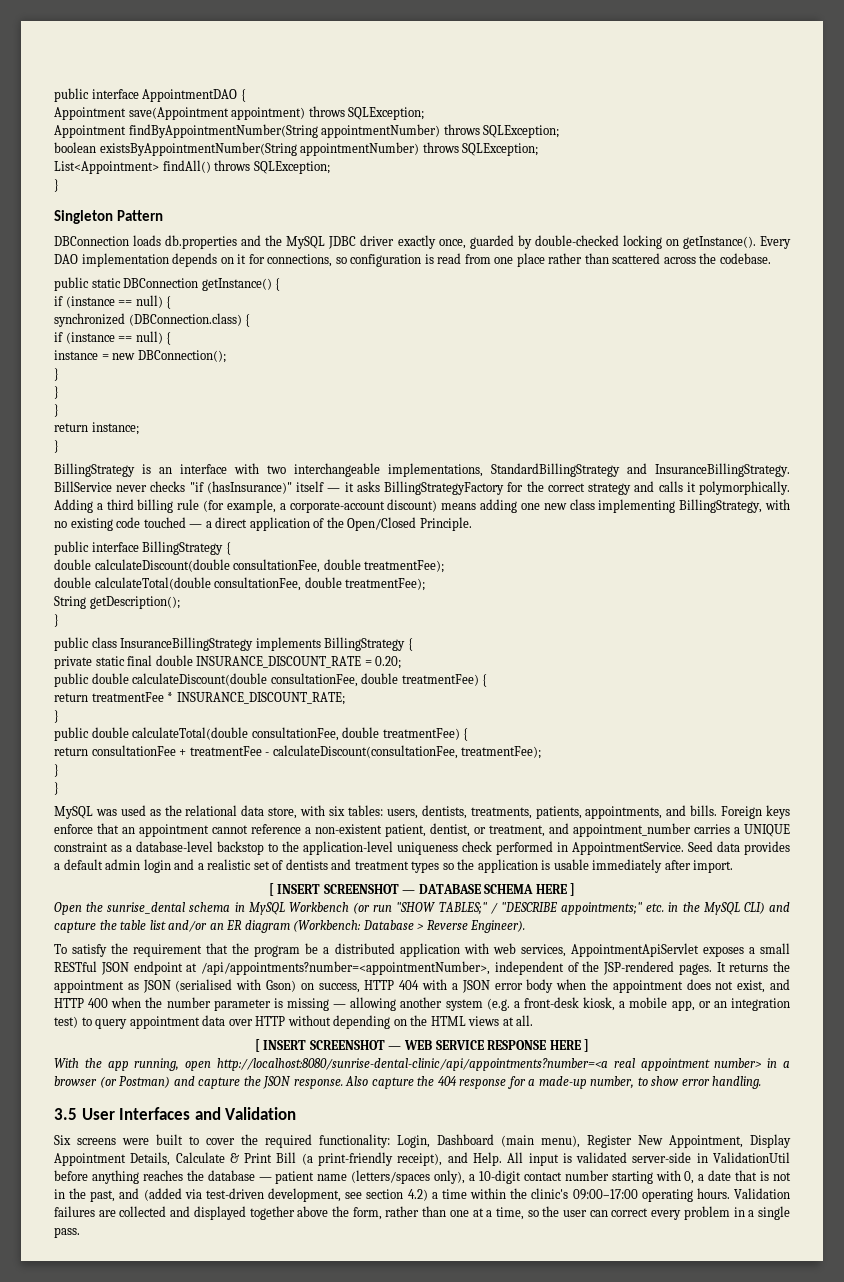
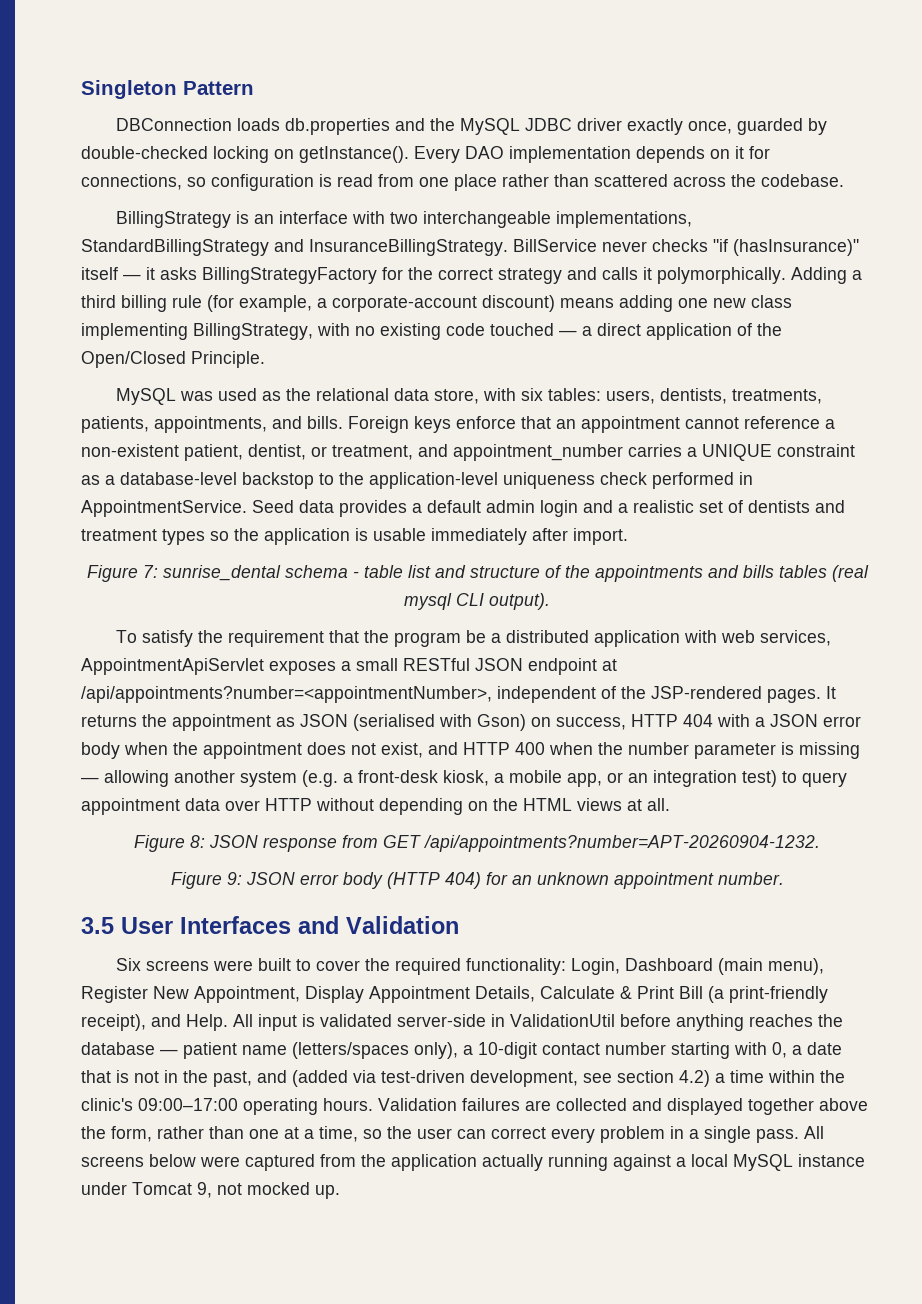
[54,88,246,102] [54,106,425,120] [54,124,560,138] [54,142,539,156] [54,160,330,174] [54,179,59,192] public interface AppointmentDAO { // Appointment save(Appointment appointment) throws SQLException; // Appointment findByAppointmentNumber(String appointmentNumber) throws SQLException; // boolean existsByAppointmentNumber(String appointmentNumber) throws SQLException; // List<Appointment> findAll() throws SQLException; // } // -> (81, 89) none
[54,277,281,291] [54,295,172,309] [54,313,251,327] [54,331,172,345] [54,350,226,363] [54,368,59,381] [54,386,59,399] [54,404,59,417] [54,422,139,435] [54,440,59,453] // public static DBConnection getInstance() { // if (instance == null) { // synchronized (DBConnection.class) { // if (instance == null) { // instance = new DBConnection(); // } // } // } // return instance; // } -> (844, 180) none
[54,541,231,555] [54,559,445,573] [54,577,426,591] [54,596,180,609] [54,614,59,627] [54,637,413,651] [54,655,402,669] [54,673,488,687] [54,692,345,705] [54,710,59,723] [54,727,469,741] [54,745,542,759] [54,764,59,777] [54,782,59,795] // public interface BillingStrategy { // double calculateDiscount(double consultationFee, double treatmentFee); // double calculateTotal(double consultationFee, double treatmentFee); // String getDescription(); // } // public class InsuranceBillingStrategy implements BillingStrategy { // private static final double INSURANCE_DISCOUNT_RATE = 0.20; // public double calculateDiscount(double consultationFee, double treatmentFee) { // return treatmentFee * INSURANCE_DISCOUNT_RATE; // } // public double calculateTotal(double consultationFee, double treatmentFee) { // return consultationFee + treatmentFee - calculateDiscount(consultationFee, treatmentFee); // } // } -> (265, 359) none
[268,883,576,896] [54,902,790,915] [54,920,526,933] [ INSERT SCREENSHOT — DATABASE SCHEMA HERE ] // Open the sunrise_dental schema in MySQL Workbench (or run "SHOW TABLES;" / "DESCRIBE appointments;" etc. in the MySQL CLI) and capture the table list and/or an ER diagram (Workbench: Database > Reverse Engineer). -> [86,565,869,582] [404,593,550,610] Figure 7: sunrise_dental schema - table list and structure of the appointments and bills tables (real mysql CLI output).
[254,1039,590,1052] [54,1058,790,1071] [54,1076,762,1089] [ INSERT SCREENSHOT — WEB SERVICE RESPONSE HERE ] // With the app running, open http://localhost:8080/sunrise-dental-clinic/api/appointments?number=<a real appointment number> in a browser (or Postman) and capture the JSON response. Also capture the 404 response for a made-up number, to show error handling. -> [134,835,820,852] [170,872,784,889] Figure 8: JSON response from GET /api/appointments?number=APT-20260904-1232. // Figure 9: JSON error body (HTTP 404) for an unknown appointment number.
(80, 1232) none -> [804,1126,824,1139] [81,1154,865,1171] [81,1182,340,1199] All screens below were captured from the application actually running against a local MySQL instance under Tomcat 9, not mocked up.

